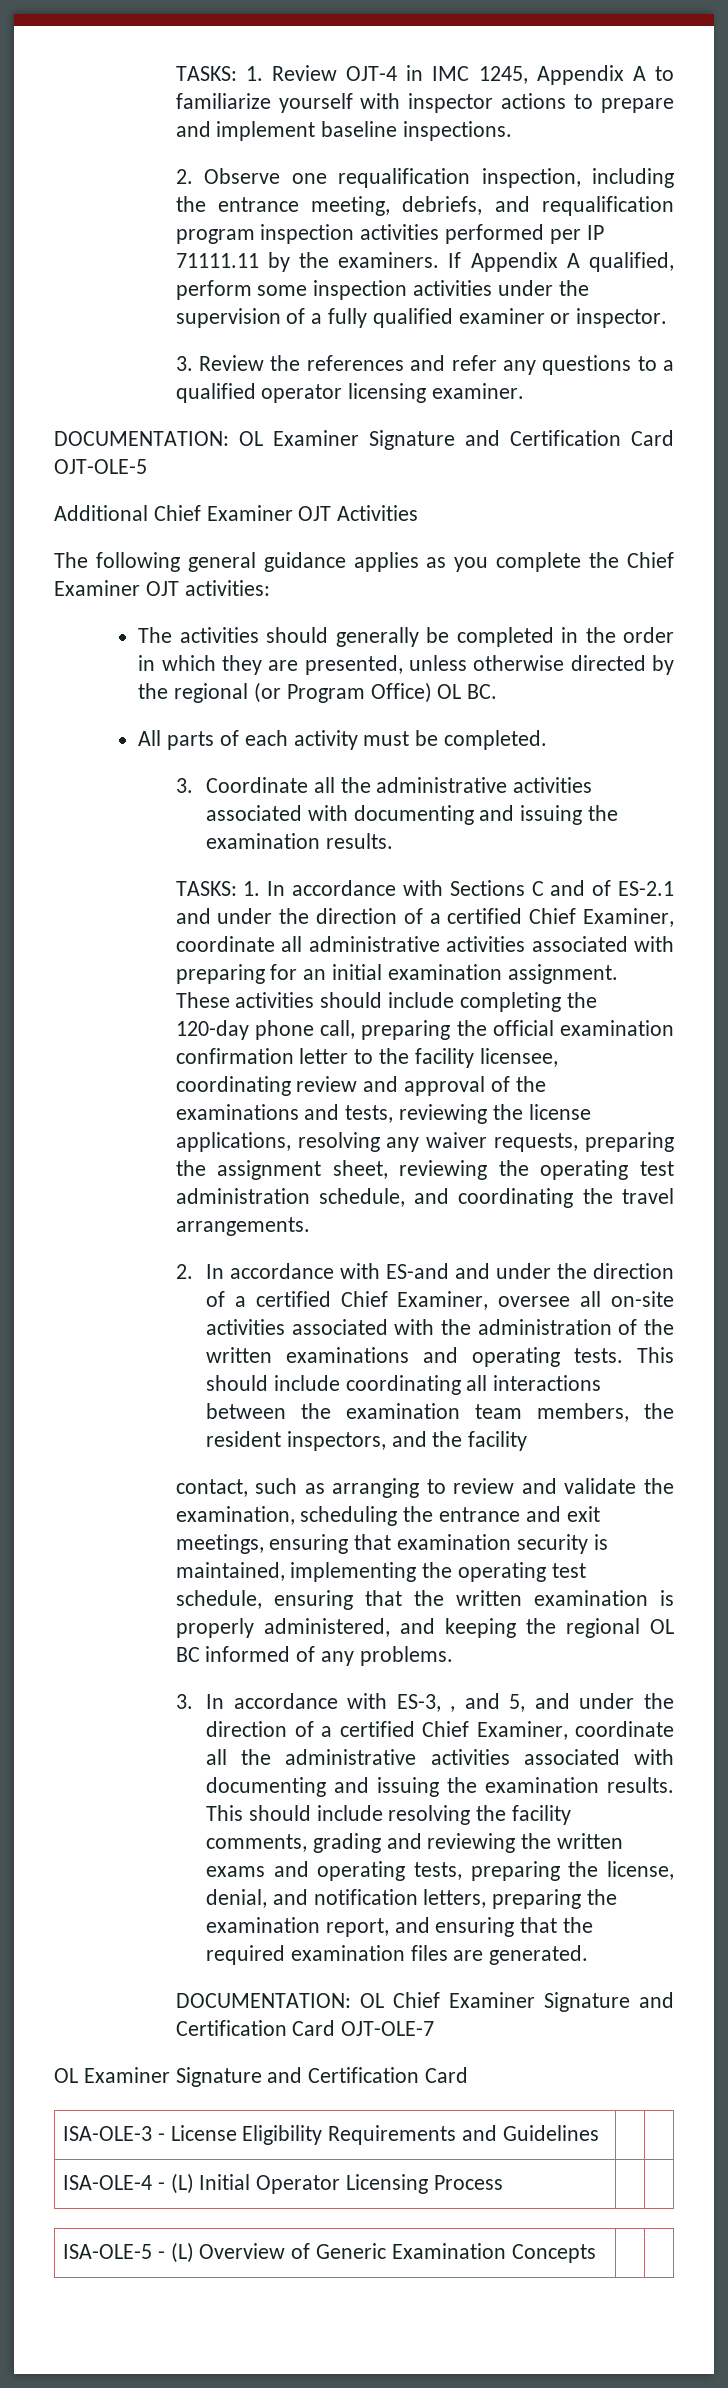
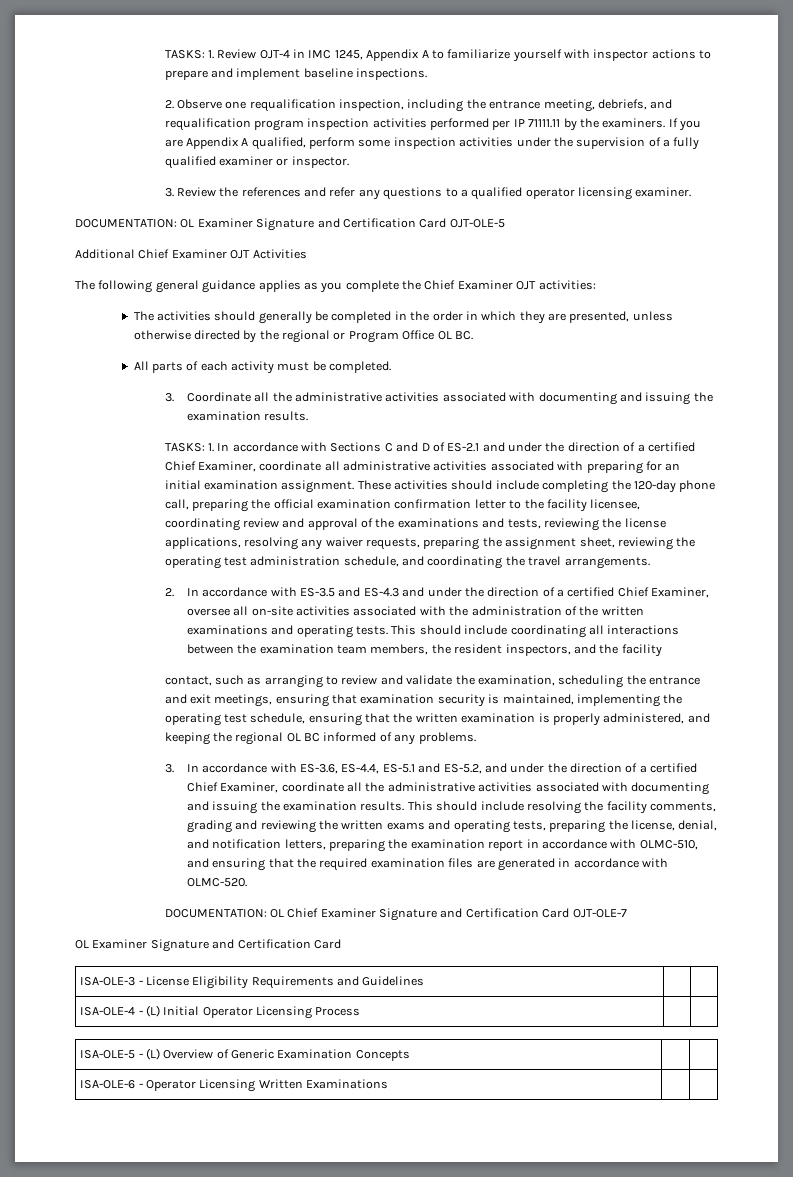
(462, 260) none -> [679,120,702,131] [164,139,183,147] you are
[254,682,432,703] (or Program Office) -> [333,330,435,343] or Program Office
(586, 888) none -> [421,443,430,451] D
[386,1263,450,1279] ES-and -> [300,587,399,597] ES-3.5 and ES-4.3
[396,1693,526,1712] ES-3, , and 5, -> [300,763,482,774] ES-3.6, ES-4.4, ES-5.1 and ES-5.2,
[325,1918,389,1937] report, -> [488,839,698,851] report in accordance with OLMC-510,
[489,1945,589,1965] generated. -> [497,858,669,871] [186,878,247,887] generated in accordance with OLMC-520.
(596, 2253) none -> [80,1079,389,1092] // ISA-OLE-6 - Operator Licensing Written Examinations | |

